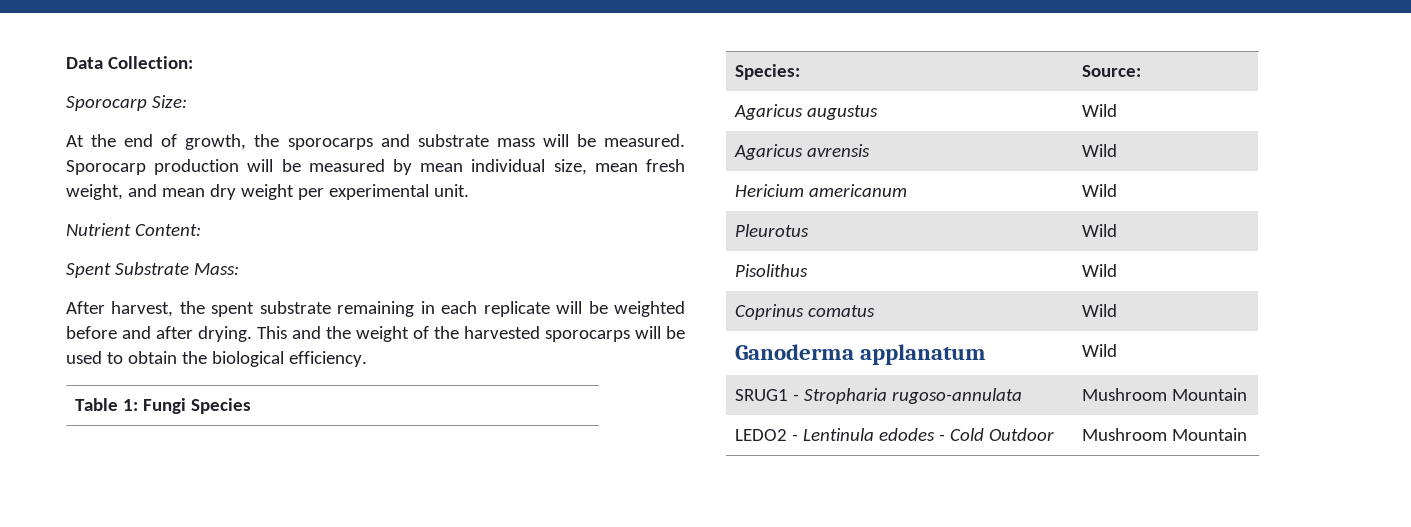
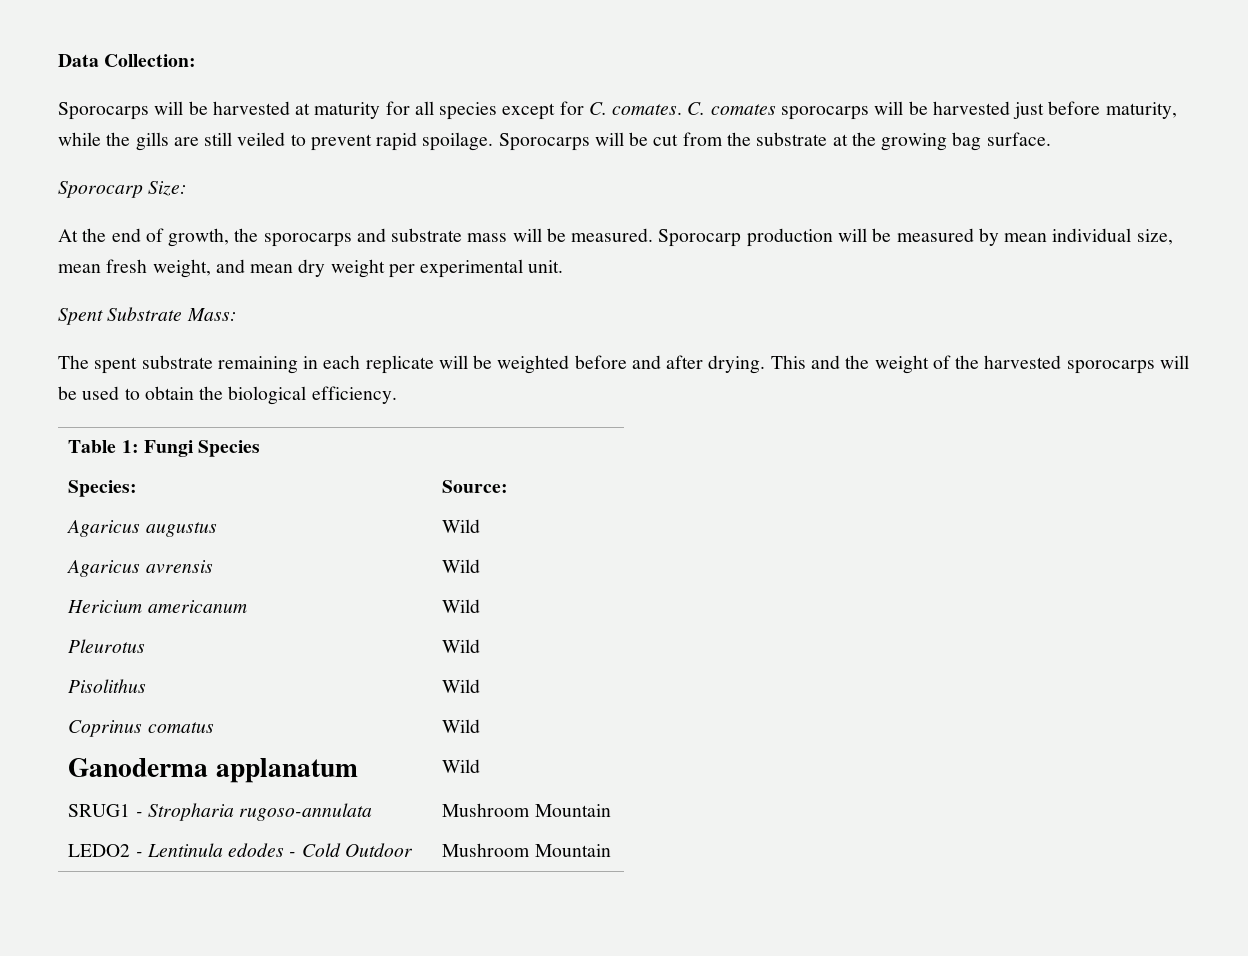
(193, 62) none -> [58,101,1177,120] [58,132,1051,151] // Sporocarps will be harvested at maturity for all species except for C. comates. C. comates sporocarps will be harvested just before maturity, while the gills are still veiled to prevent rapid spoilage. Sporocarps will be cut from the substrate at the growing bag surface.
[66,223,201,236] // Nutrient Content: -> (564, 266) none
[66,301,205,317] After harvest, the -> [58,355,89,369] The

